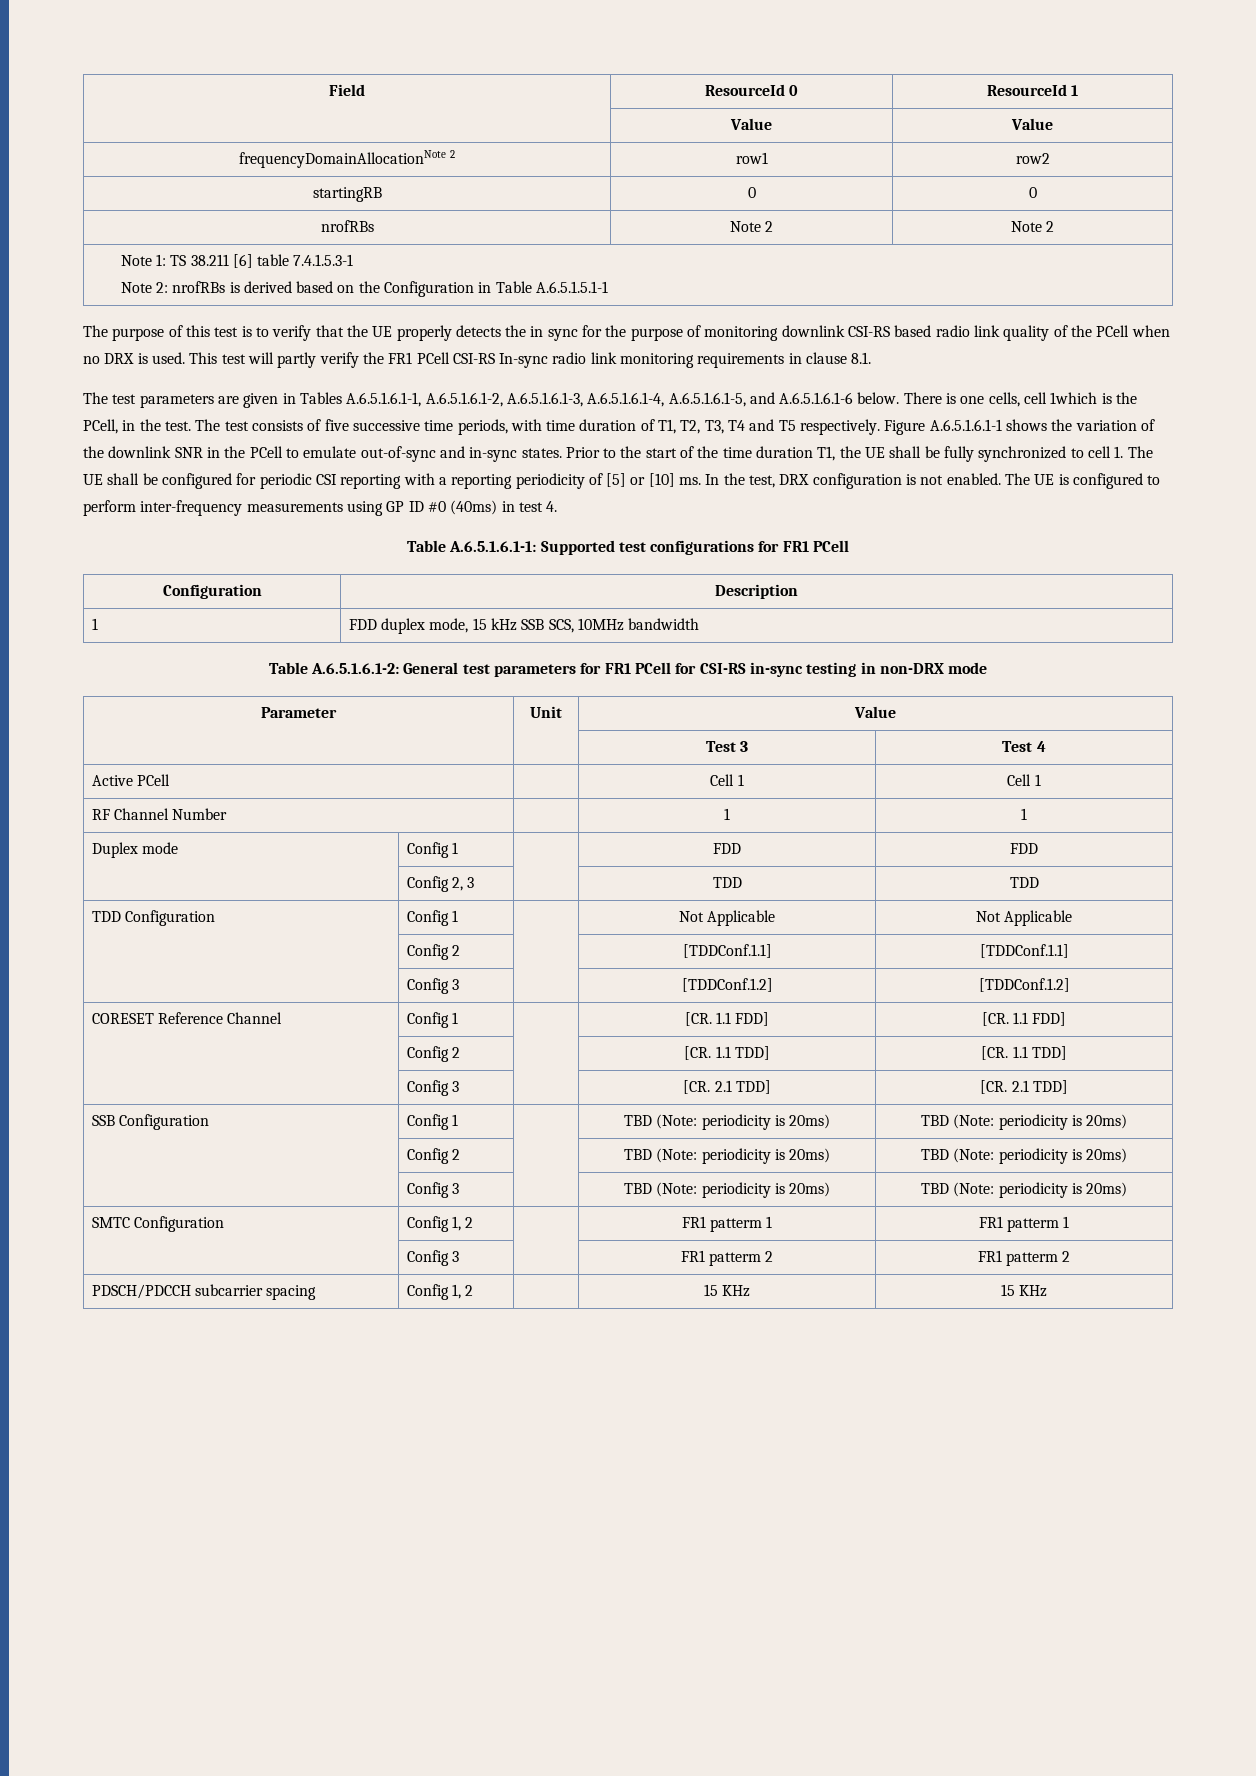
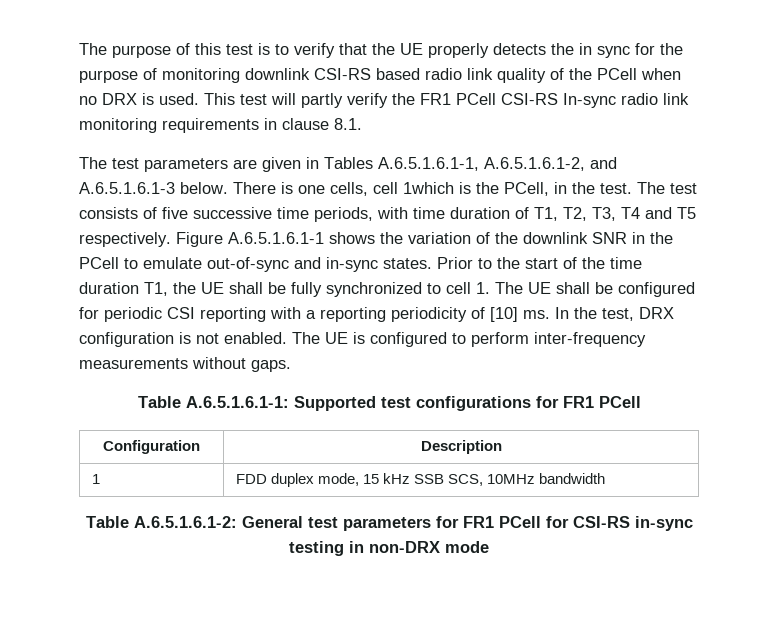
[329,84,365,96] [704,84,799,96] [986,84,1079,96] [730,118,772,130] [1011,118,1053,130] [238,150,456,168] [735,152,768,164] [1015,153,1050,164] [312,187,382,202] [747,187,756,198] [1028,187,1037,198] [320,220,374,232] [729,221,774,232] [1010,221,1055,232] [120,254,354,268] [120,281,609,297] Field | ResourceId 0 | ResourceId 1 // | Value | Value // frequencyDomainAllocationNote 2 | row1 | row2 // startingRB | 0 | 0 // nrofRBs | Note 2 | Note 2 // Note 1: TS 38.211 [6] table 7.4.1.5.3-1 // Note 2: nrofRBs is derived based on the Configuration in Table A.6.5.1.5.1-1 // -> (79, 49) none
[506,392,854,407] A.6.5.1.6.1-3, A.6.5.1.6.1-4, A.6.5.1.6.1-5, and A.6.5.1.6.1-6 -> [590,157,617,169] [79,182,175,194] and A.6.5.1.6.1-3
[606,473,646,487] [5] or -> (485, 313) none
[346,500,558,516] using GP ID #0 (40ms) in test 4. -> [192,357,291,372] without gaps.
[261,707,337,718] [530,706,562,718] [854,706,896,718] [705,741,749,752] [1002,741,1046,752] [91,774,171,786] [710,774,744,786] [1007,774,1041,786] [91,808,228,820] [724,808,730,820] [1021,808,1027,820] [91,842,179,858] [406,842,459,858] [713,843,741,854] [1010,843,1038,854] [406,876,475,892] [712,877,742,888] [1009,877,1039,888] [91,910,216,926] [406,910,459,926] [678,910,776,926] [975,910,1073,926] [406,944,461,960] [682,944,772,958] [979,944,1069,958] [406,978,460,994] [681,978,773,992] [978,978,1070,992] [91,1012,283,1024] [406,1012,459,1028] [684,1012,770,1026] [981,1012,1067,1026] [406,1046,461,1062] [684,1046,770,1060] [981,1046,1067,1060] [406,1080,460,1096] [683,1080,771,1094] [980,1080,1068,1094] [91,1114,210,1130] [406,1114,459,1130] [623,1114,831,1130] [920,1114,1128,1130] [406,1148,461,1164] [623,1148,831,1164] [920,1148,1128,1164] [406,1182,460,1198] [623,1182,831,1198] [920,1182,1128,1198] [91,1216,225,1232] [406,1216,474,1232] [681,1216,773,1232] [978,1216,1070,1232] [406,1250,460,1266] [680,1250,774,1266] [977,1250,1071,1266] [91,1284,317,1300] [406,1284,474,1300] [703,1284,751,1297] [1000,1284,1048,1297] // Parameter | Unit | Value // | | Test 3 | Test 4 // Active PCell | | Cell 1 | Cell 1 // RF Channel Number | | 1 | 1 // Duplex mode | Config 1 | | FDD | FDD // | Config 2, 3 | | TDD | TDD // TDD Configuration | Config 1 | | Not Applicable | Not Applicable // | Config 2 | | [TDDConf.1.1] | [TDDConf.1.1] // | Config 3 | | [TDDConf.1.2] | [TDDConf.1.2] // CORESET Reference Channel | Config 1 | | [CR. 1.1 FDD] | [CR. 1.1 FDD] // | Config 2 | | [CR. 1.1 TDD] | [CR. 1.1 TDD] // | Config 3 | | [CR. 2.1 TDD] | [CR. 2.1 TDD] // SSB Configuration | Config 1 | | TBD (Note: periodicity is 20ms) | TBD (Note: periodicity is 20ms) // | Config 2 | | TBD (Note: periodicity is 20ms) | TBD (Note: periodicity is 20ms) // | Config 3 | | TBD (Note: periodicity is 20ms) | TBD (Note: periodicity is 20ms) // SMTC Configuration | Config 1, 2 | | FR1 patterm 1 | FR1 patterm 1 // | Config 3 | | FR1 patterm 2 | FR1 patterm 2 // PDSCH/PDCCH subcarrier spacing | Config 1, 2 | | 15 KHz | 15 KHz -> (489, 547) none

